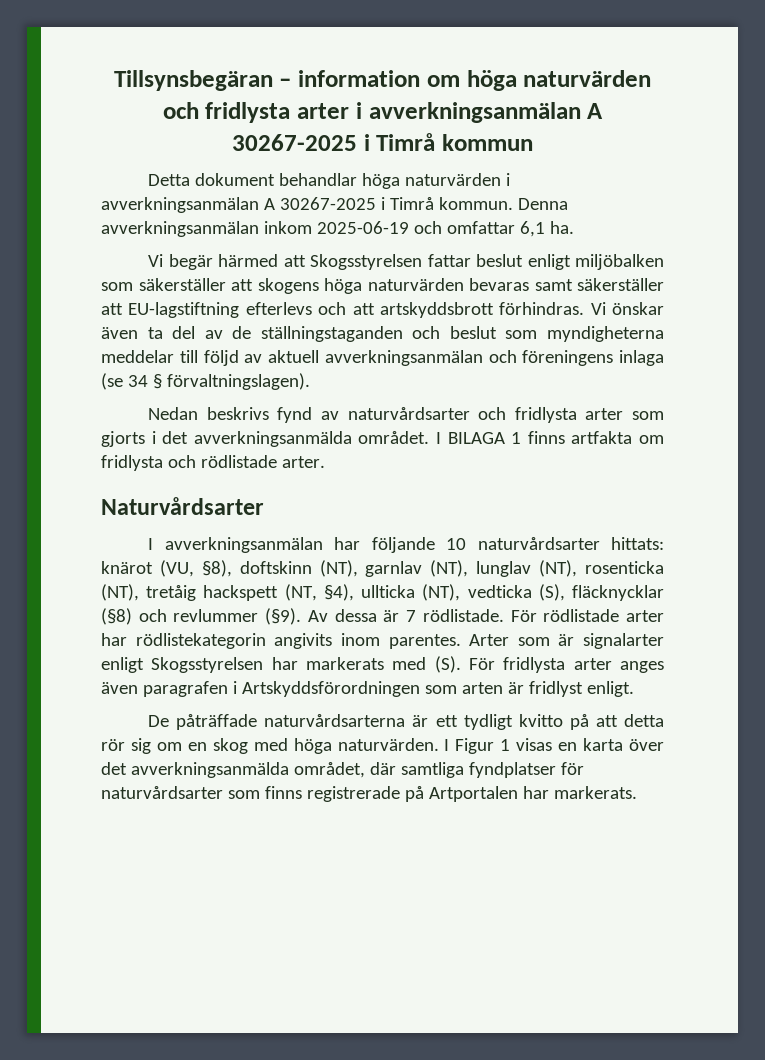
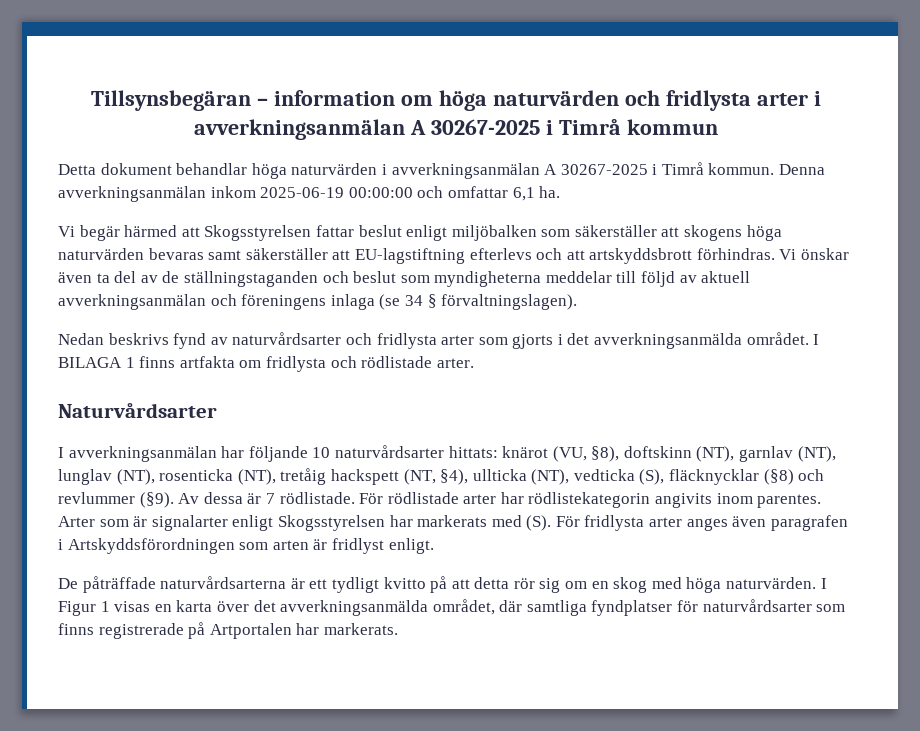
(409, 227) none -> [348,187,413,198] 00:00:00

